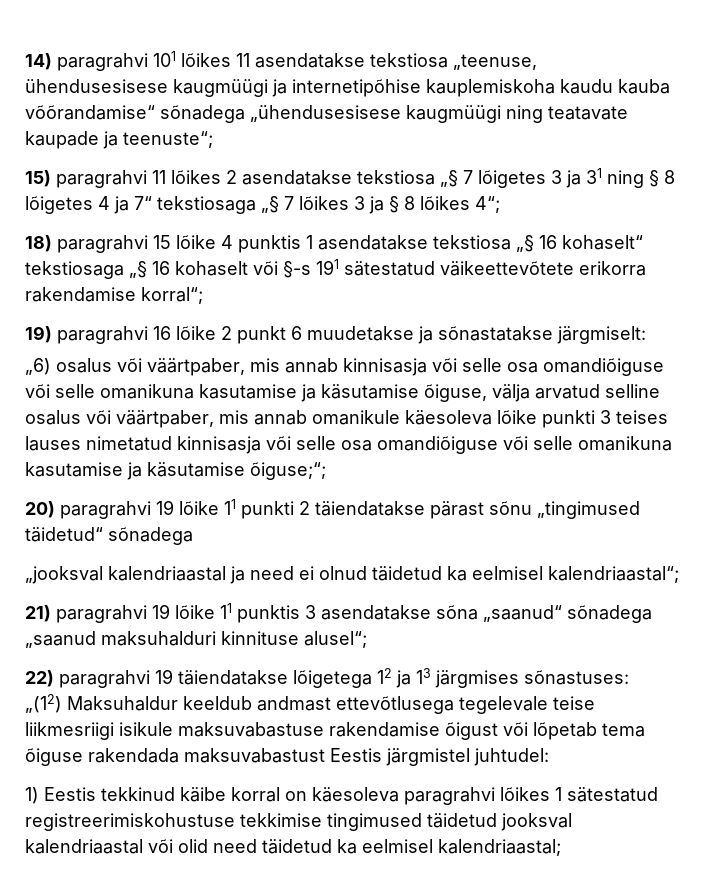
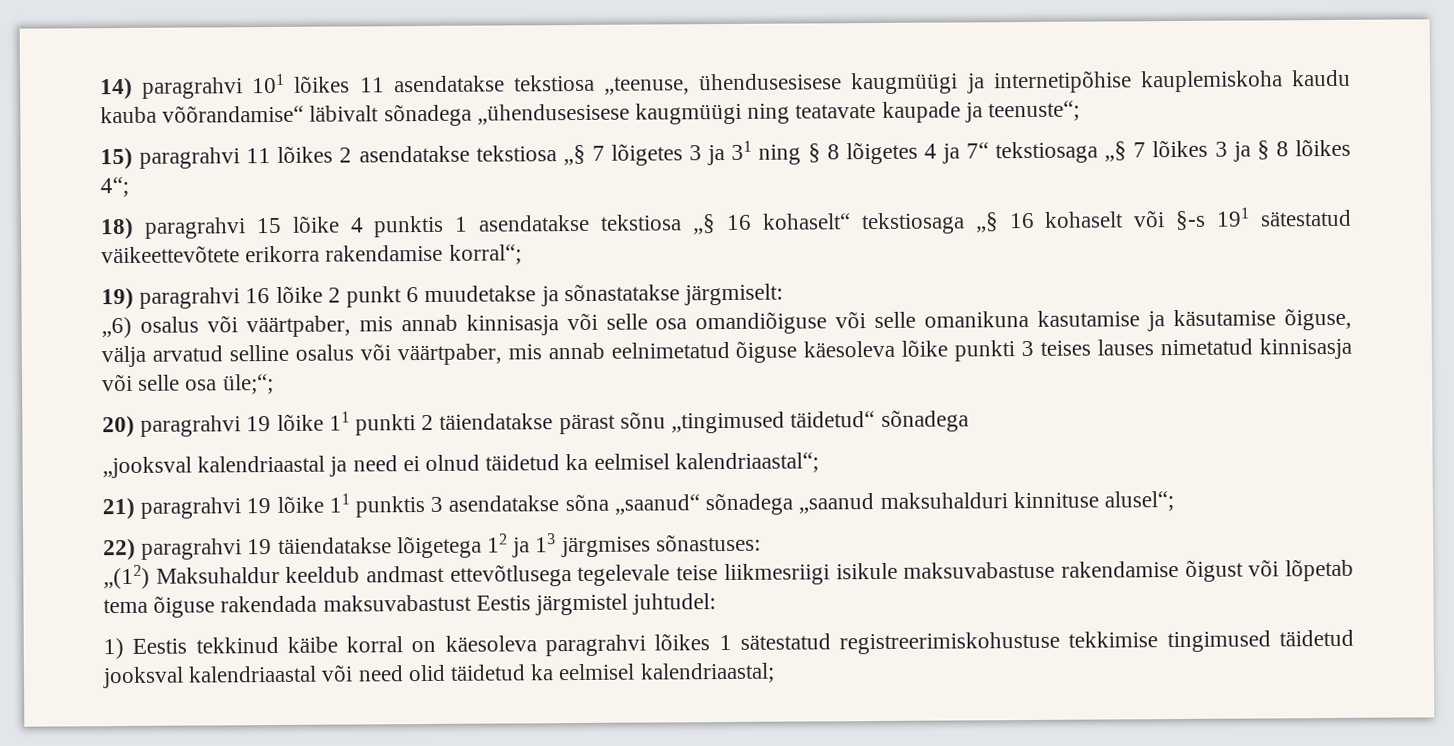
(155, 112) none -> [309,105,380,122] läbivalt
[312,410,400,425] omanikule -> [610,340,798,363] eelnimetatud õiguse
[377,436,672,454] [25,462,326,480] omandiõiguse või selle omanikuna kasutamise ja käsutamise õiguse;“; -> [221,374,274,395] üle;“;
[178,839,257,853] olid need -> [357,664,446,682] need olid

